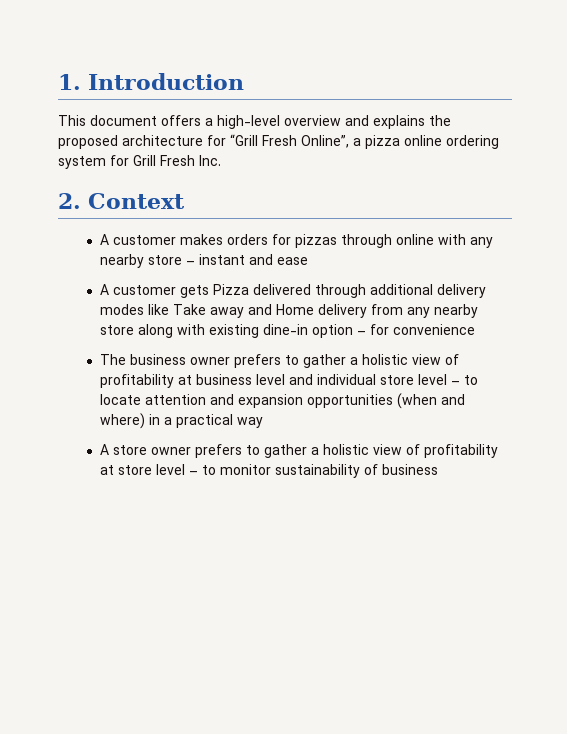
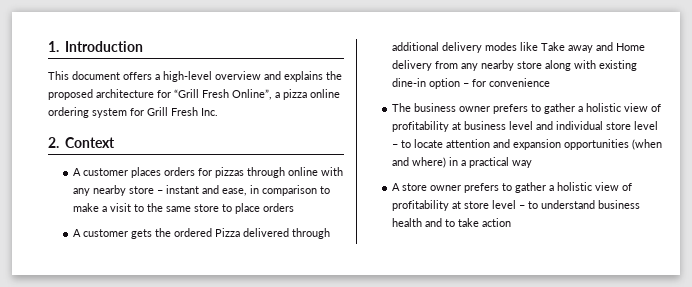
[179,234,223,245] makes -> [130,167,161,178] places
[276,257,308,265] ease -> [221,185,330,196] [72,203,294,214] ease, in comparison to make a visit to the same store to place orders
(209, 291) none -> [154,228,212,237] the ordered
[219,464,438,478] monitor sustainability of business -> [540,200,640,209] [391,218,511,227] understand business health and to take action

